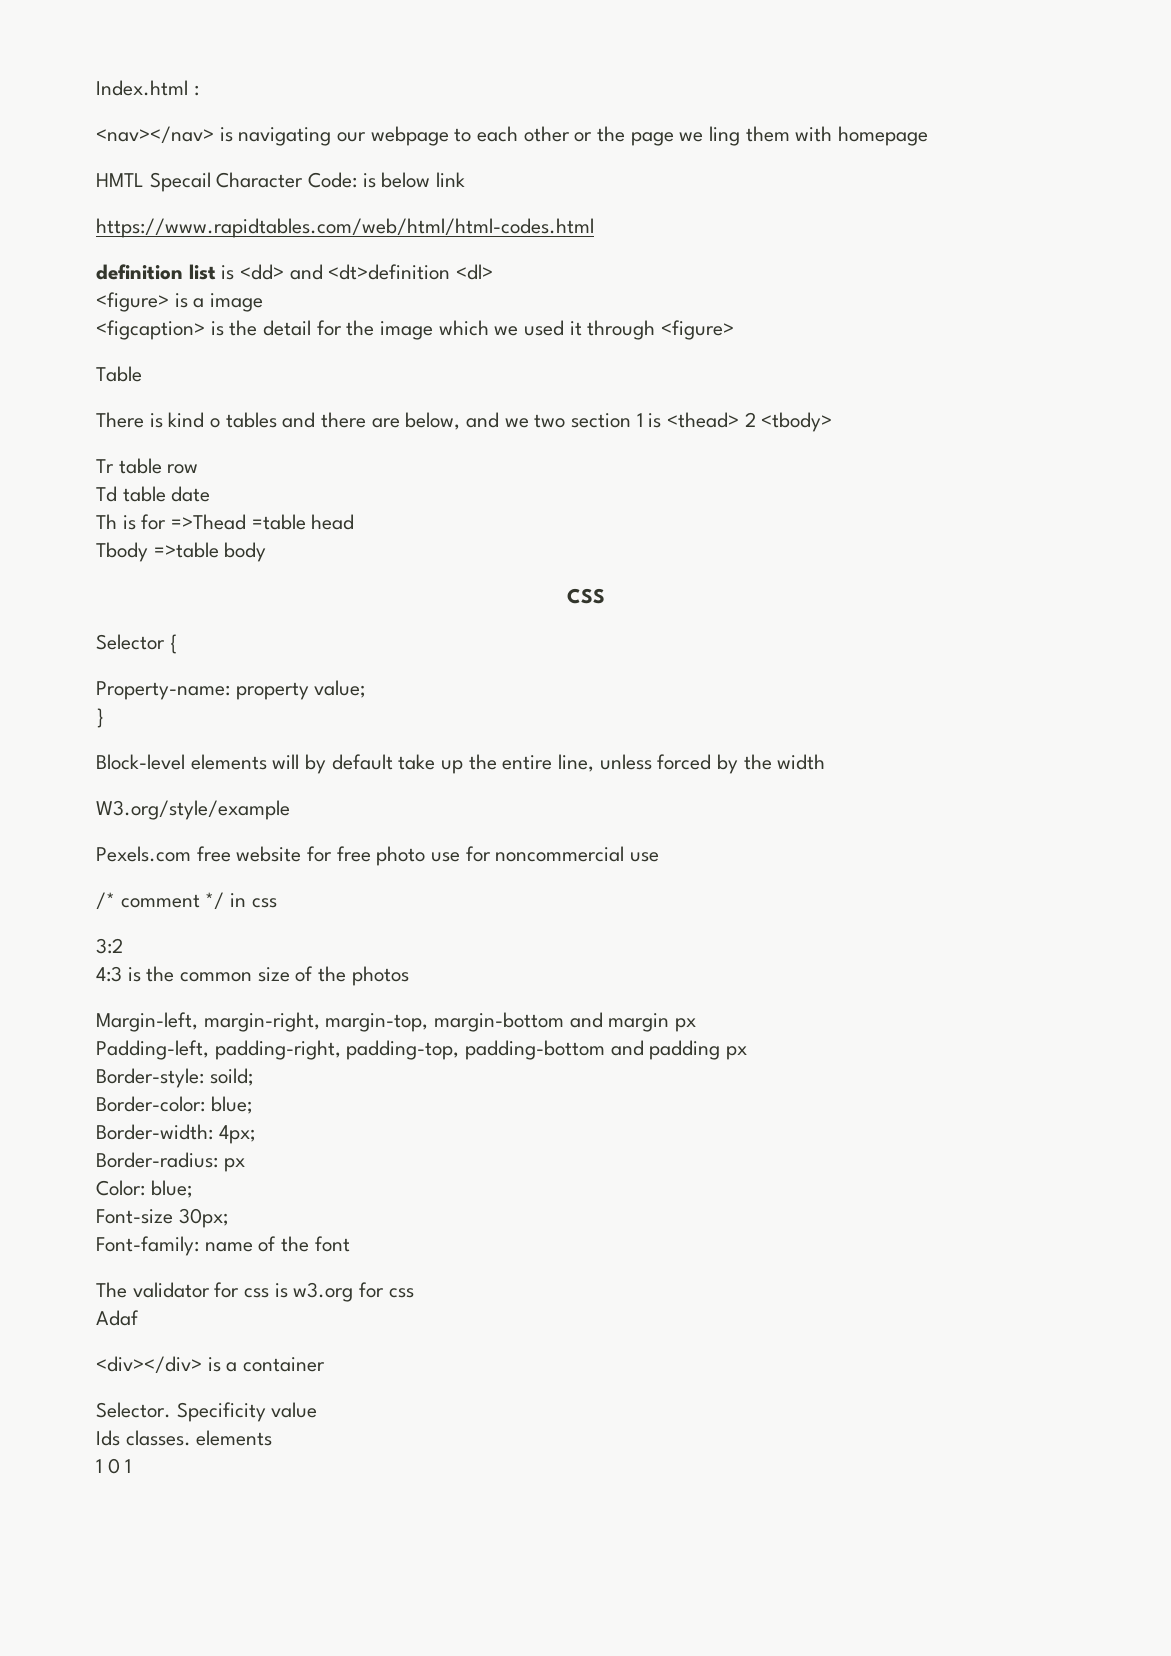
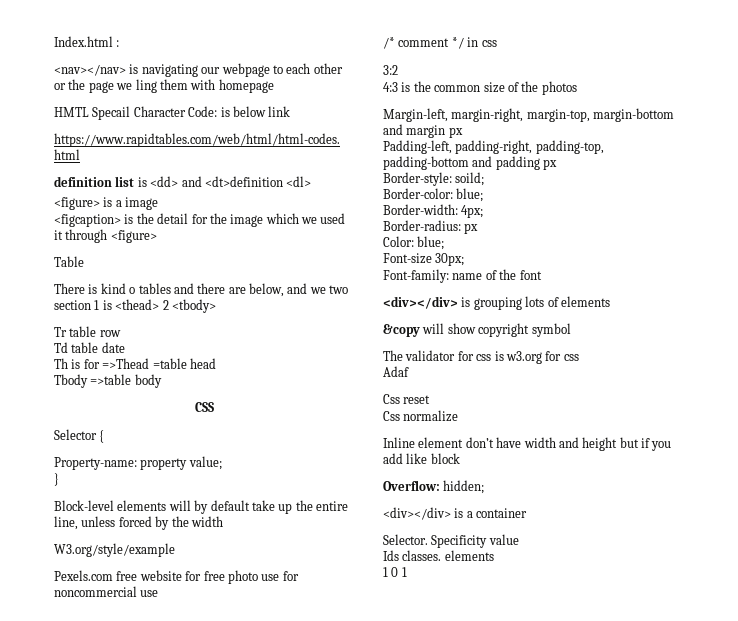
(350, 1244) none -> [383,296,610,310] [383,323,571,337] // <div></div> is grouping lots of elements // &copy will show copyright symbol
(139, 1318) none -> [383,394,431,404] [383,410,459,422] [383,437,672,451] [383,453,460,464] [383,480,485,494] // Css reset // Css normalize // Inline element don’t have width and height but if you add like block // Overflow: hidden;

